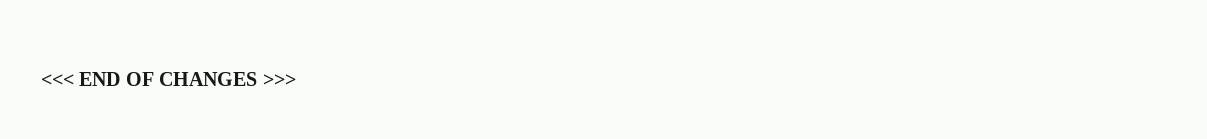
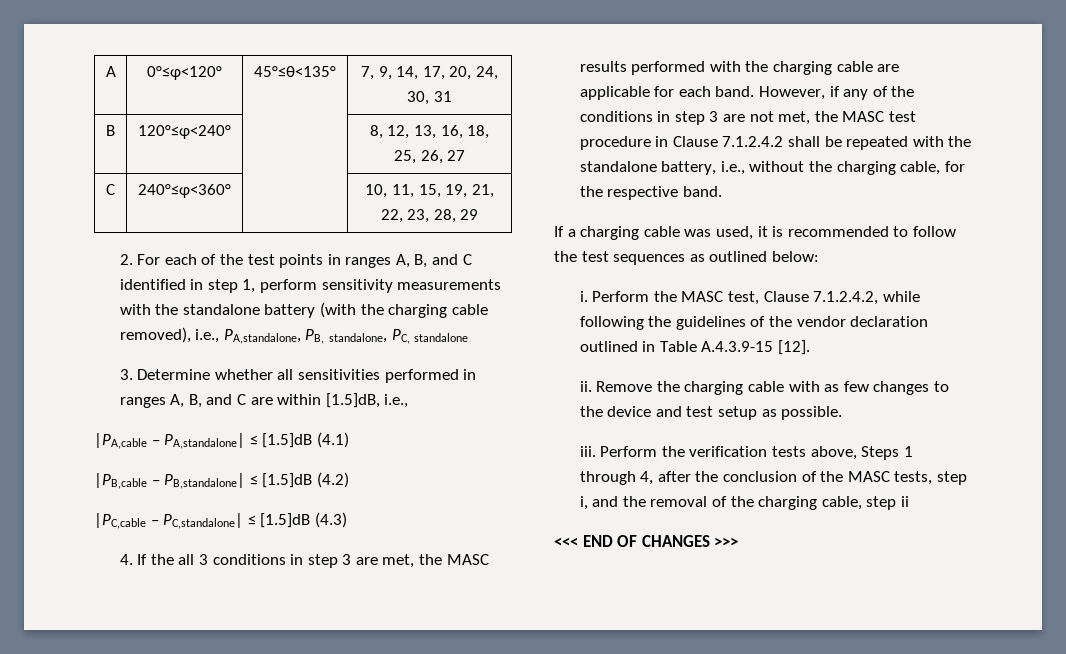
(41, 80) none -> [105,66,116,77] [147,66,222,80] [254,66,336,77] [361,66,498,80] [407,91,452,105] [106,125,115,136] [138,125,231,139] [369,125,490,139] [393,150,466,164] [106,184,115,195] [138,184,231,198] [365,184,494,198] [380,209,479,223] [119,254,472,268] [119,279,502,293] [119,302,488,318] [119,327,469,344] [119,369,477,383] [119,393,409,408] [94,432,349,449] [94,472,349,489] [94,512,347,529] [119,554,489,568] [579,61,900,75] [579,86,915,100] [579,111,916,125] [579,136,972,150] [579,161,965,175] [579,186,722,200] [554,226,956,240] [554,251,819,265] [579,291,920,305] [579,316,929,330] [579,340,810,355] [579,381,949,395] [579,406,843,420] [579,446,913,460] [579,471,967,485] [579,496,909,510] A | 0°≤φ<120° | 45°≤θ<135° | 7, 9, 14, 17, 20, 24, 30, 31 // B | 120°≤φ<240° | | 8, 12, 13, 16, 18, 25, 26, 27 // C | 240°≤φ<360° | | 10, 11, 15, 19, 21, 22, 23, 28, 29 // 2. For each of the test points in ranges A, B, and C identified in step 1, perform sensitivity measurements with the standalone battery (with the charging cable removed), i.e., PA,standalone, PB, standalone, PC, standalone // 3. Determine whether all sensitivities performed in ranges A, B, and C are within [1.5]dB, i.e., // |PA,cable – PA,standalone| ≤ [1.5]dB (4.1) // |PB,cable – PB,standalone| ≤ [1.5]dB (4.2) // |PC,cable – PC,standalone| ≤ [1.5]dB (4.3) // 4. If the all 3 conditions in step 3 are met, the MASC results performed with the charging cable are applicable for each band. However, if any of the conditions in step 3 are not met, the MASC test procedure in Clause 7.1.2.4.2 shall be repeated with the standalone battery, i.e., without the charging cable, for the respective band. // If a charging cable was used, it is recommended to follow the test sequences as outlined below: // i. Perform the MASC test, Clause 7.1.2.4.2, while following the guidelines of the vendor declaration outlined in Table A.4.3.9-15 [12]. // ii. Remove the charging cable with as few changes to the device and test setup as possible. // iii. Perform the verification tests above, Steps 1 through 4, after the conclusion of the MASC tests, step i, and the removal of the charging cable, step ii //

